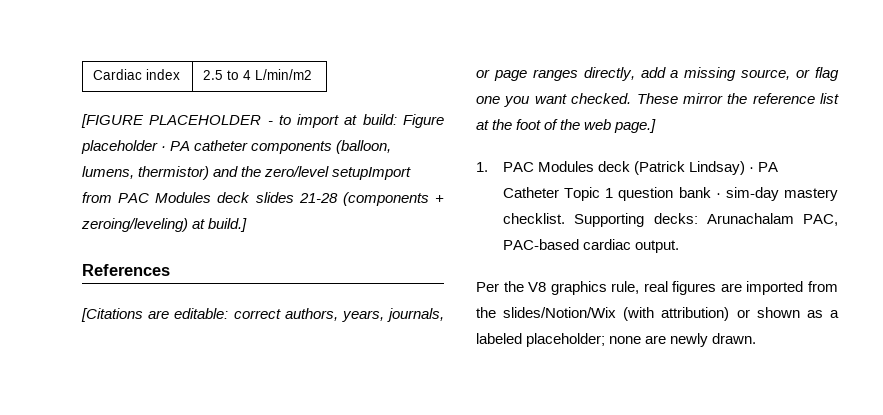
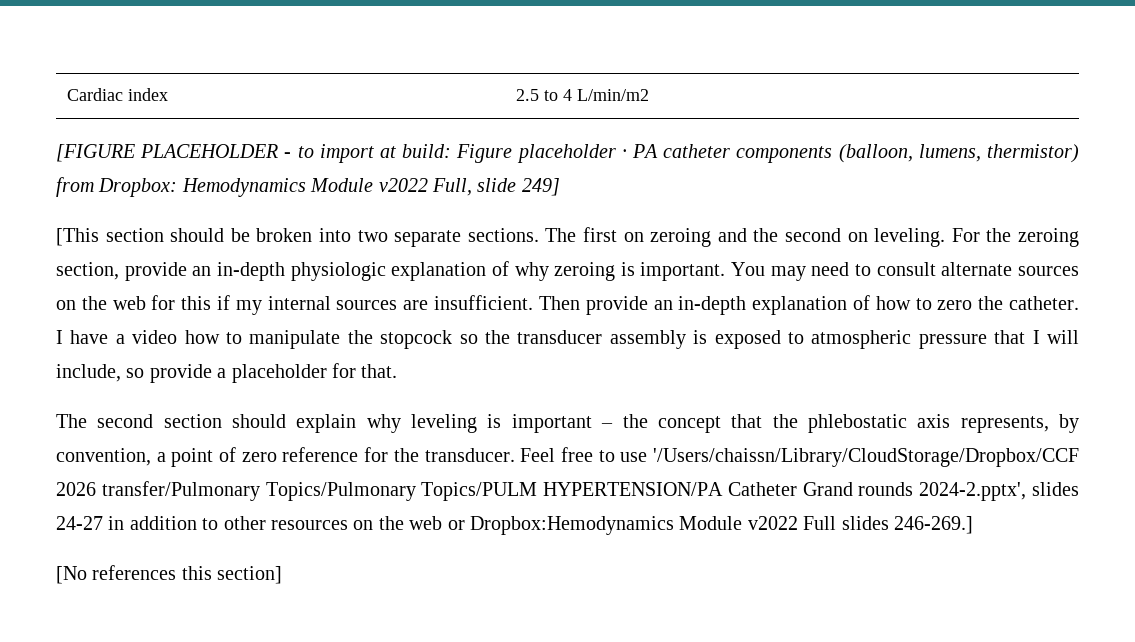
[213,166,412,180] [82,192,444,206] [81,218,248,232] [82,264,170,276] [81,308,444,322] [476,67,840,81] [476,93,839,107] [476,119,657,133] [476,161,779,175] [503,187,838,201] [503,213,838,227] [503,239,680,253] [476,281,838,295] [476,307,839,321] [476,333,757,347] and the zero/level setupImport from PAC Modules deck slides 21-28 (components + zeroing/leveling) at build.] // References // [Citations are editable: correct authors, years, journals, or page ranges directly, add a missing source, or flag one you want checked. These mirror the reference list at the foot of the web page.] // 1. PAC Modules deck (Patrick Lindsay) · PA Catheter Topic 1 question bank · sim-day mastery checklist. Supporting decks: Arunachalam PAC, PAC-based cardiac output. // Per the V8 graphics rule, real figures are imported from the slides/Notion/Wix (with attribution) or shown as a labeled placeholder; none are newly drawn. -> [56,177,560,197] [56,227,1080,247] [56,261,1079,281] [56,295,1080,315] [56,330,1079,349] [56,363,398,383] [56,414,1080,433] [56,447,1079,467] [56,481,1080,501] [56,516,973,535] [56,565,283,584] from Dropbox: Hemodynamics Module v2022 Full, slide 249] // [This section should be broken into two separate sections. The first on zeroing and the second on leveling. For the zeroing section, provide an in-depth physiologic explanation of why zeroing is important. You may need to consult alternate sources on the web for this if my internal sources are insufficient. Then provide an in-depth explanation of how to zero the catheter. I have a video how to manipulate the stopcock so the transducer assembly is exposed to atmospheric pressure that I will include, so provide a placeholder for that. // The second section should explain why leveling is important – the concept that the phlebostatic axis represents, by convention, a point of zero reference for the transducer. Feel free to use '/Users/chaissn/Library/CloudStorage/Dropbox/CCF 2026 transfer/Pulmonary Topics/Pulmonary Topics/PULM HYPERTENSION/PA Catheter Grand rounds 2024-2.pptx', slides 24-27 in addition to other resources on the web or Dropbox:Hemodynamics Module v2022 Full slides 246-269.] // [No references this section]

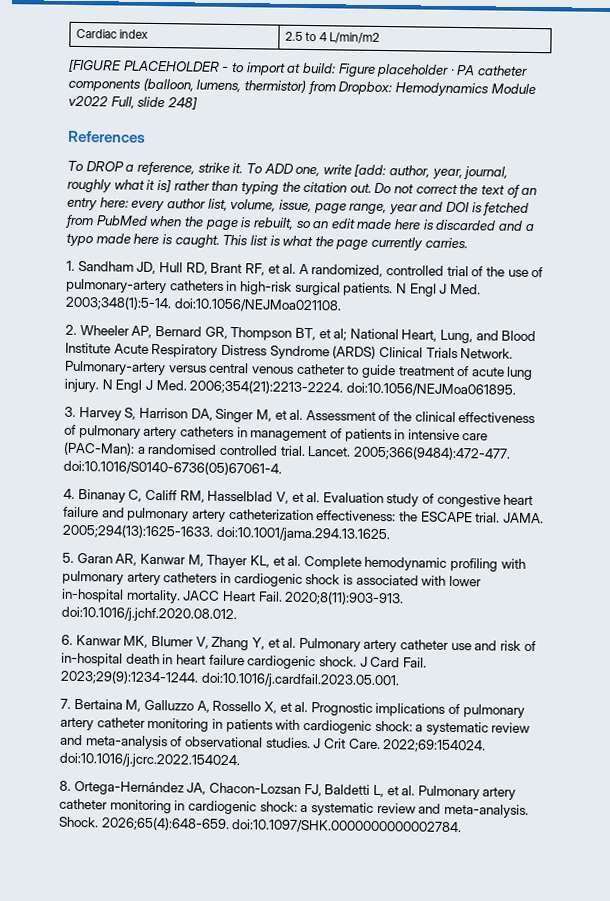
[521,178,560,196] [56,227,1080,247] [56,261,1079,281] [56,295,1080,315] [56,330,1079,349] [56,363,398,383] [56,414,1080,433] [56,447,1079,467] [56,481,1080,501] [56,516,973,535] [56,565,283,584] 249] // [This section should be broken into two separate sections. The first on zeroing and the second on leveling. For the zeroing section, provide an in-depth physiologic explanation of why zeroing is important. You may need to consult alternate sources on the web for this if my internal sources are insufficient. Then provide an in-depth explanation of how to zero the catheter. I have a video how to manipulate the stopcock so the transducer assembly is exposed to atmospheric pressure that I will include, so provide a placeholder for that. // The second section should explain why leveling is important – the concept that the phlebostatic axis represents, by convention, a point of zero reference for the transducer. Feel free to use '/Users/chaissn/Library/CloudStorage/Dropbox/CCF 2026 transfer/Pulmonary Topics/Pulmonary Topics/PULM HYPERTENSION/PA Catheter Grand rounds 2024-2.pptx', slides 24-27 in addition to other resources on the web or Dropbox:Hemodynamics Module v2022 Full slides 246-269.] // [No references this section] -> [166,97,198,110] [68,130,146,143] [67,160,509,180] [67,178,538,198] [67,197,530,216] [65,214,535,232] [66,233,468,251] [66,260,544,278] [66,278,481,297] [65,295,341,313] [65,324,537,344] [65,342,514,360] [64,360,534,381] [64,378,516,397] [64,406,536,424] [64,424,489,443] [63,441,511,461] [63,459,282,476] [63,488,534,508] [63,506,544,524] [62,523,390,543] [62,552,526,572] [62,570,482,587] [61,588,405,606] [61,606,237,623] [61,634,536,653] [61,652,427,670] [60,669,400,689] [60,698,525,718] [60,717,531,736] [60,734,487,753] [59,752,240,769] [59,780,517,800] [59,798,529,818] [58,816,463,835] 248] // References // To DROP a reference, strike it. To ADD one, write [add: author, year, journal, roughly what it is] rather than typing the citation out. Do not correct the text of an entry here: every author list, volume, issue, page range, year and DOI is fetched from PubMed when the page is rebuilt, so an edit made here is discarded and a typo made here is caught. This list is what the page currently carries. // 1. Sandham JD, Hull RD, Brant RF, et al. A randomized, controlled trial of the use of pulmonary-artery catheters in high-risk surgical patients. N Engl J Med. 2003;348(1):5-14. doi:10.1056/NEJMoa021108. // 2. Wheeler AP, Bernard GR, Thompson BT, et al; National Heart, Lung, and Blood Institute Acute Respiratory Distress Syndrome (ARDS) Clinical Trials Network. Pulmonary-artery versus central venous catheter to guide treatment of acute lung injury. N Engl J Med. 2006;354(21):2213-2224. doi:10.1056/NEJMoa061895. // 3. Harvey S, Harrison DA, Singer M, et al. Assessment of the clinical effectiveness of pulmonary artery catheters in management of patients in intensive care (PAC-Man): a randomised controlled trial. Lancet. 2005;366(9484):472-477. doi:10.1016/S0140-6736(05)67061-4. // 4. Binanay C, Califf RM, Hasselblad V, et al. Evaluation study of congestive heart failure and pulmonary artery catheterization effectiveness: the ESCAPE trial. JAMA. 2005;294(13):1625-1633. doi:10.1001/jama.294.13.1625. // 5. Garan AR, Kanwar M, Thayer KL, et al. Complete hemodynamic profiling with pulmonary artery catheters in cardiogenic shock is associated with lower in-hospital mortality. JACC Heart Fail. 2020;8(11):903-913. doi:10.1016/j.jchf.2020.08.012. // 6. Kanwar MK, Blumer V, Zhang Y, et al. Pulmonary artery catheter use and risk of in-hospital death in heart failure cardiogenic shock. J Card Fail. 2023;29(9):1234-1244. doi:10.1016/j.cardfail.2023.05.001. // 7. Bertaina M, Galluzzo A, Rossello X, et al. Prognostic implications of pulmonary artery catheter monitoring in patients with cardiogenic shock: a systematic review and meta-analysis of observational studies. J Crit Care. 2022;69:154024. doi:10.1016/j.jcrc.2022.154024. // 8. Ortega-Hernández JA, Chacon-Lozsan FJ, Baldetti L, et al. Pulmonary artery catheter monitoring in cardiogenic shock: a systematic review and meta-analysis. Shock. 2026;65(4):648-659. doi:10.1097/SHK.0000000000002784.

